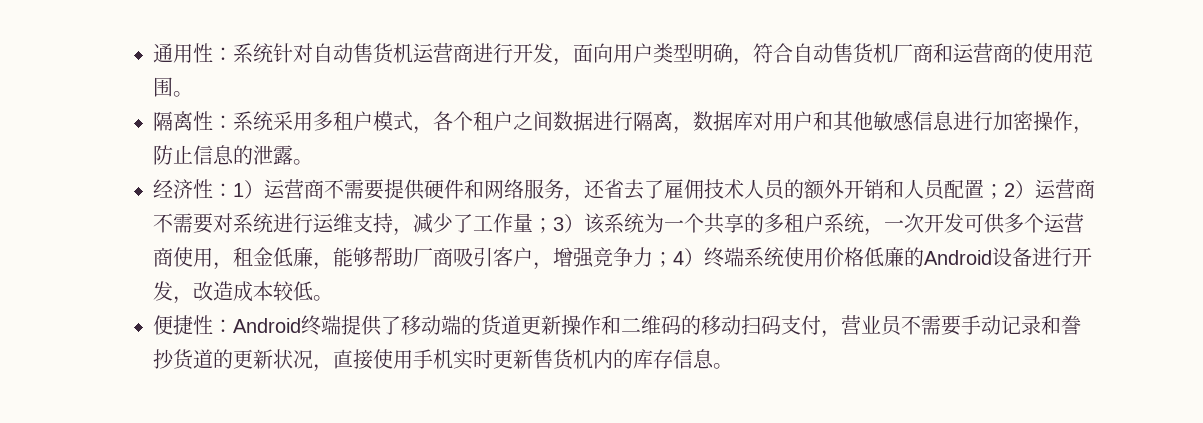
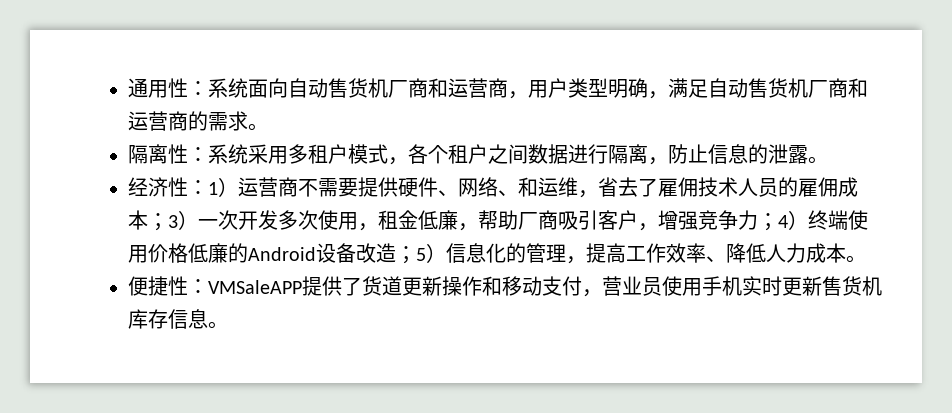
[273,43,614,66] 针对自动售货机运营商进行开发，面向 -> [247,78,528,99] 面向自动售货机厂商和运营商，
[753,43,794,63] 符合 -> [667,78,708,98] 满足
[1033,43,1094,63] [153,77,174,97] 使用范围 -> [207,111,248,131] 需求
[693,110,1094,134] 数据库对用户和其他敏感信息进行加密操作， -> (668, 161) none
[464,179,606,202] 和网络服务，还 -> [437,177,598,198] 、网络、和运维，
[804,179,1096,200] [153,213,1085,236] [153,247,174,267] 额外开销和人员配置；2）运营商不需要对系统进行运维支持，减少了工作量；3）该系统为一个共享的多租户系统，一次开发可供多个运营商 -> [797,177,858,197] [127,210,318,231] 雇佣成本；3）一次开发多次
[333,247,374,267] 能够 -> (478, 227) none
[744,247,785,267] 系统 -> (848, 220) none
[1032,247,1093,267] [153,281,334,304] [153,315,1082,338] [153,349,374,372] 进行开发，改造成本较低。 // 便捷性：Android终端提供了移动端的货道更新操作和二维码的移动扫码支付，营业员不需要手动记录和誊抄货道的更新状况，直接 -> [355,243,866,264] [127,276,662,297] 改造；5）信息化的管理，提高工作效率、降低人力成本。 // 便捷性：VMSaleAPP提供了货道更新操作和移动支付，营业员
[593,349,634,369] 内的 -> (882, 286) none

